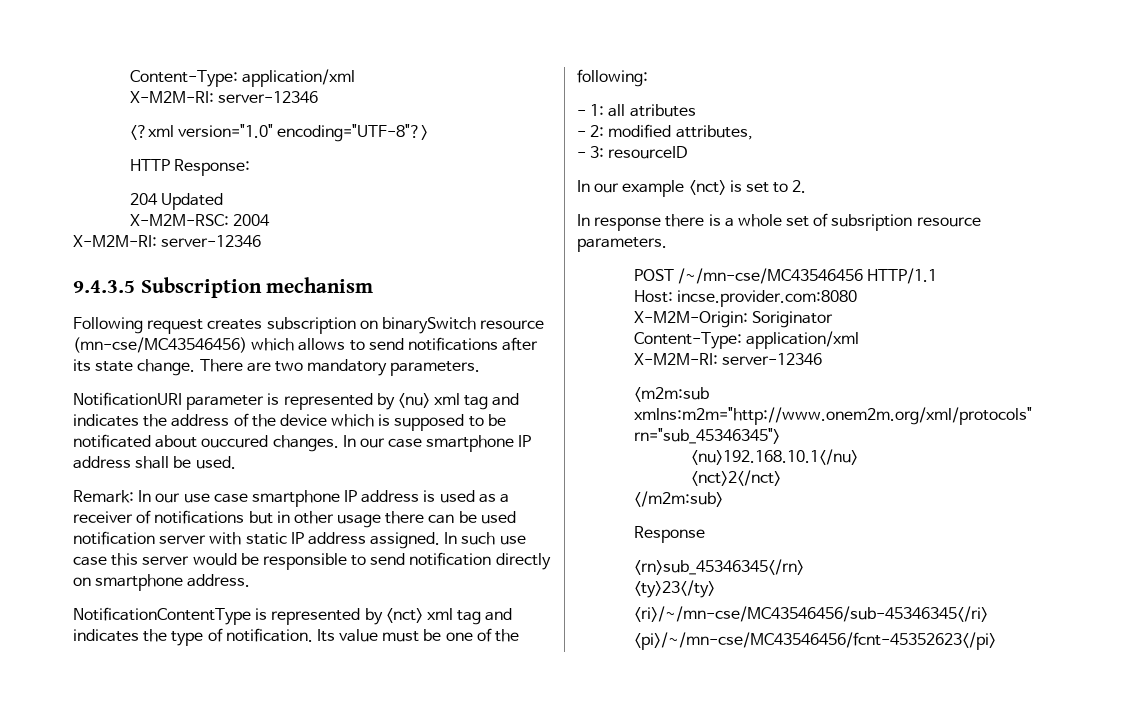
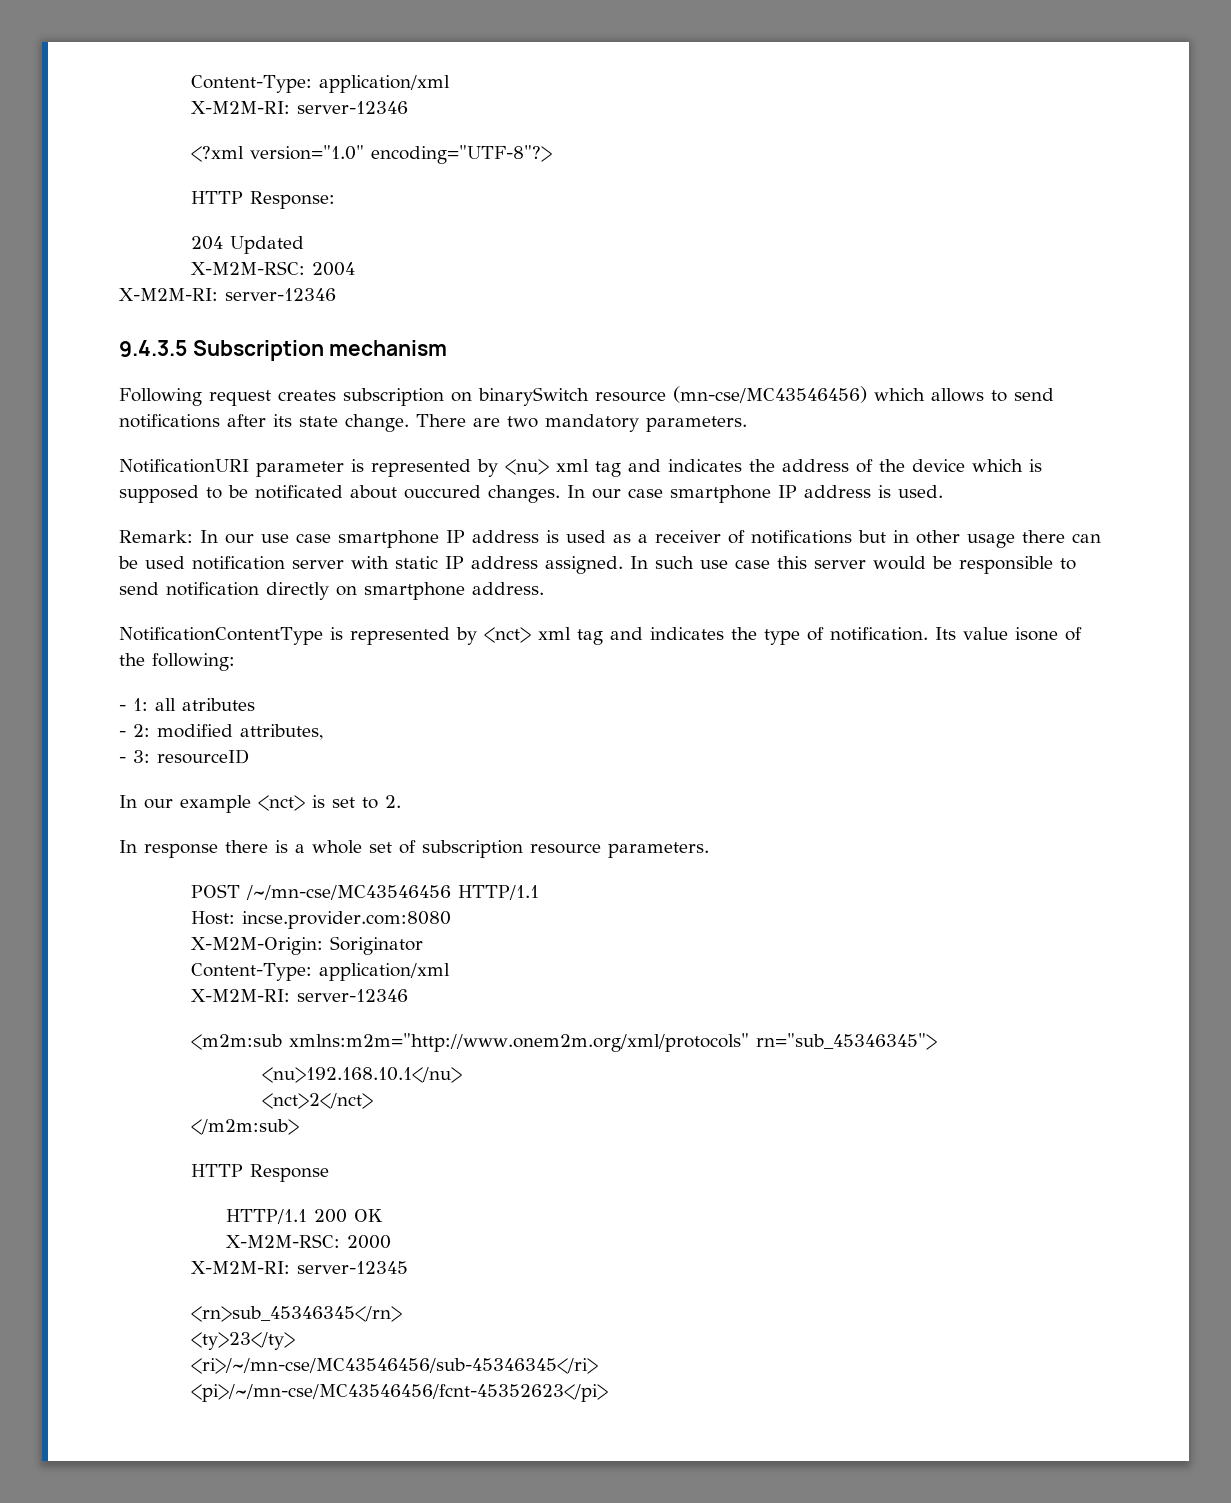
[135,456,192,469] shall be -> [878,485,891,498] is
[382,629,473,642] must be one -> [1014,627,1058,641] isone
[831,214,913,231] subsription -> [422,840,523,858] subscription
(724, 499) none -> [190,1164,243,1177] HTTP
(706, 534) none -> [226,1209,384,1224] [226,1234,392,1249] [190,1261,408,1274] // HTTP/1.1 200 OK // X-M2M-RSC: 2000 // X-M2M-RI: server-12345

